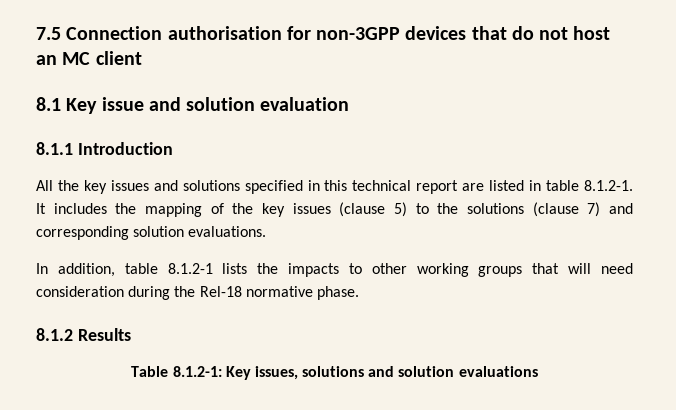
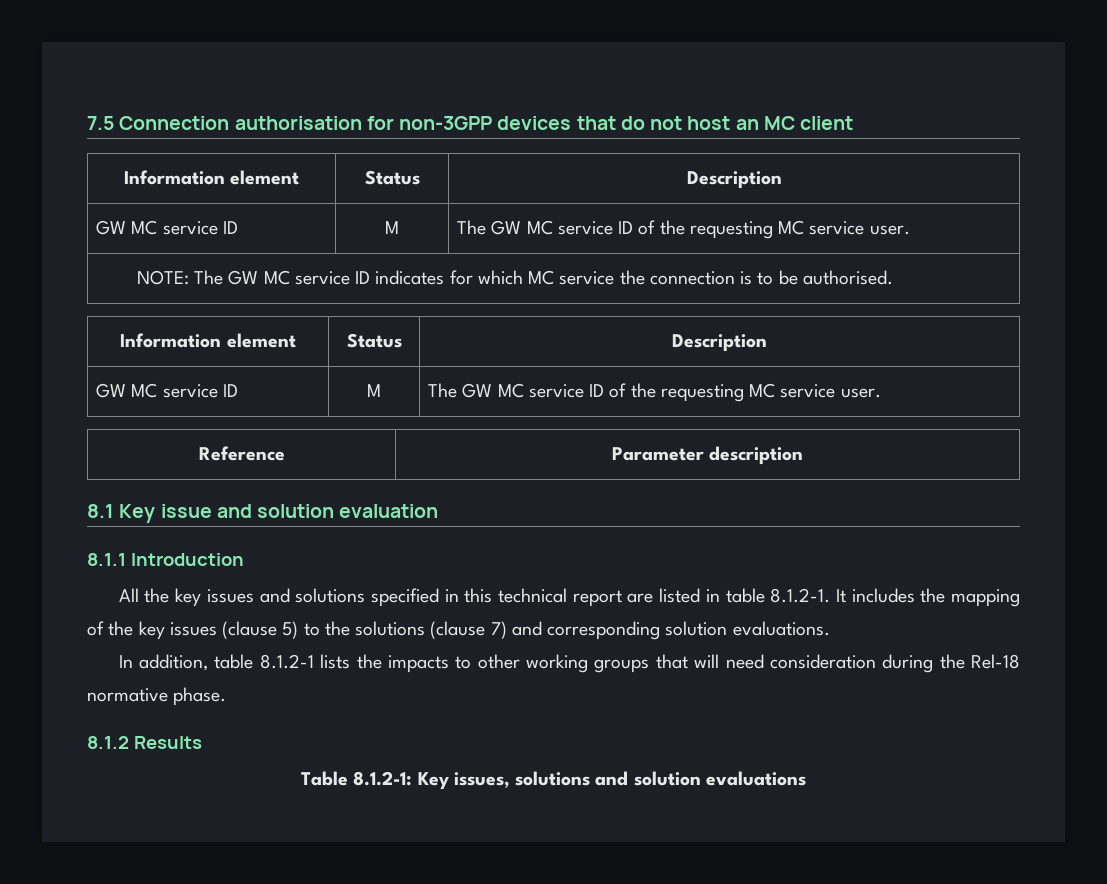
(142, 58) none -> [123,170,300,185] [364,170,420,185] [686,171,782,189] [96,220,238,235] [385,221,399,234] [457,220,910,239] [136,270,894,285] [120,333,296,348] [346,333,402,348] [671,334,767,352] [96,383,238,398] [367,384,381,397] [428,383,881,402] [198,446,285,461] [611,446,804,465] // Information element | Status | Description // GW MC service ID | M | The GW MC service ID of the requesting MC service user. // NOTE: The GW MC service ID indicates for which MC service the connection is to be authorised. // Information element | Status | Description // GW MC service ID | M | The GW MC service ID of the requesting MC service user. // Reference | Parameter description

